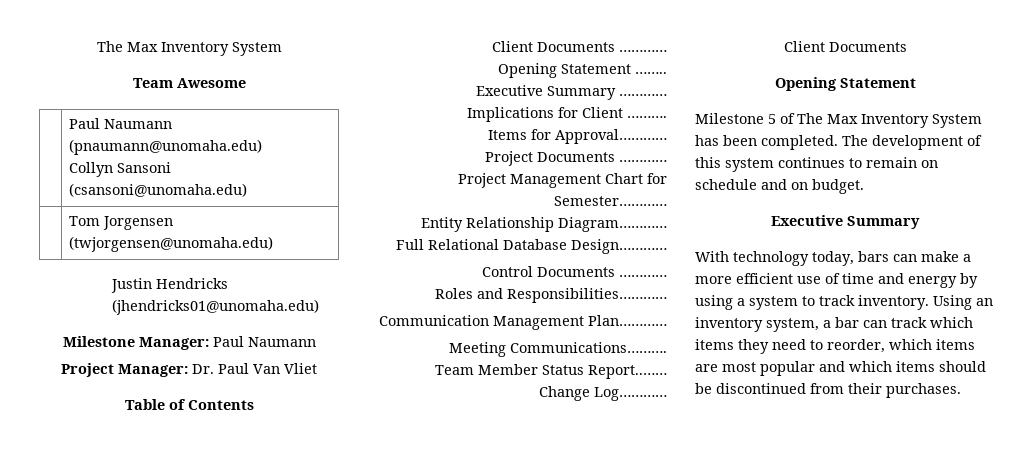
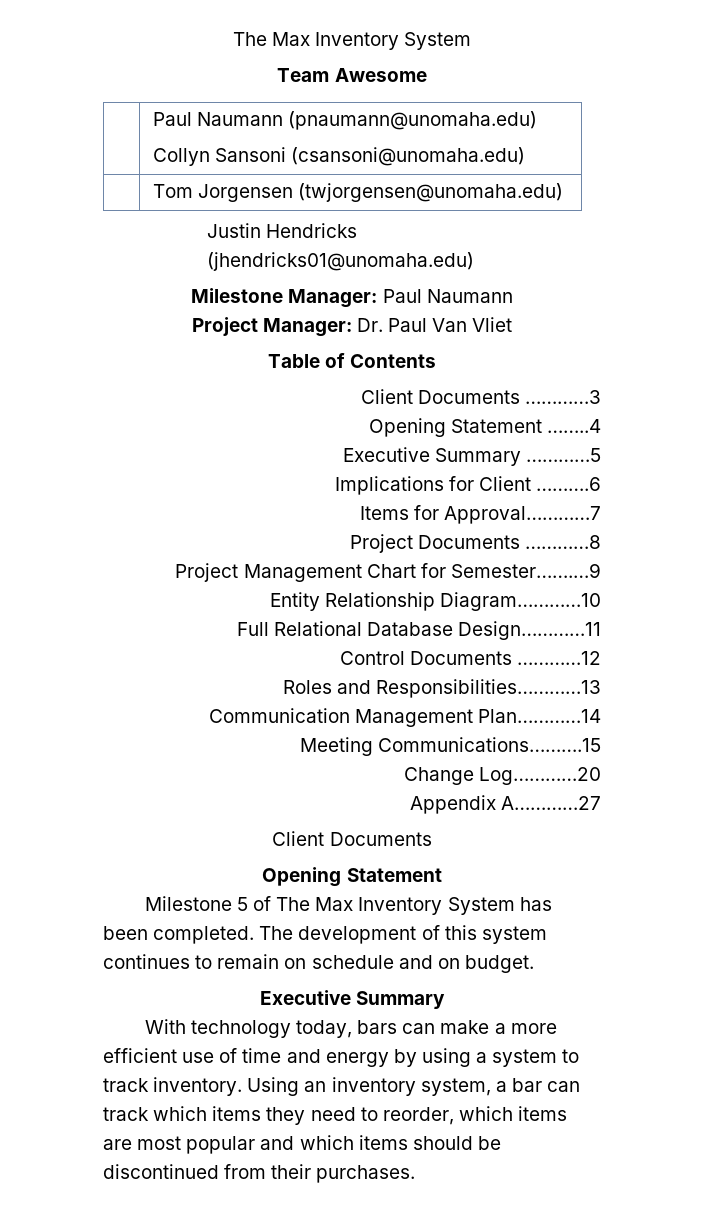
[619,50,667,52] [498,63,667,78] [476,85,667,100] ………… // Opening Statement …….. // Executive Summary ………… -> [525,390,601,404] [368,418,601,437] [342,447,601,466] …………3 // Opening Statement ……..4 // Executive Summary …………5
[627,116,667,118] ………. -> [536,477,601,491] ……….6
[555,129,667,144] Approval………… -> [444,506,601,524] Approval…………7
[619,160,667,162] ………… -> [525,535,601,549] …………8
[554,196,667,206] Semester………… -> [451,563,601,578] Semester…….…9
[558,217,667,232] Diagram………… -> [440,592,601,611] Diagram…………10
[571,239,667,254] Design………… -> [458,621,601,640] Design…………11
[619,275,667,277] ………… -> [517,651,601,665] …………12
[507,288,667,303] Responsibilities………… -> [376,679,601,698] Responsibilities…………13
[588,315,667,326] Plan………… -> [478,709,601,723] Plan…………14
[510,342,667,353] [435,364,667,379] [539,386,667,401] Communications………. // Team Member Status Report..…… // Change Log………… -> [378,737,601,752] [403,767,601,785] [409,795,601,814] Communications……….15 // Change Log…………20 // Appendix A…………27

